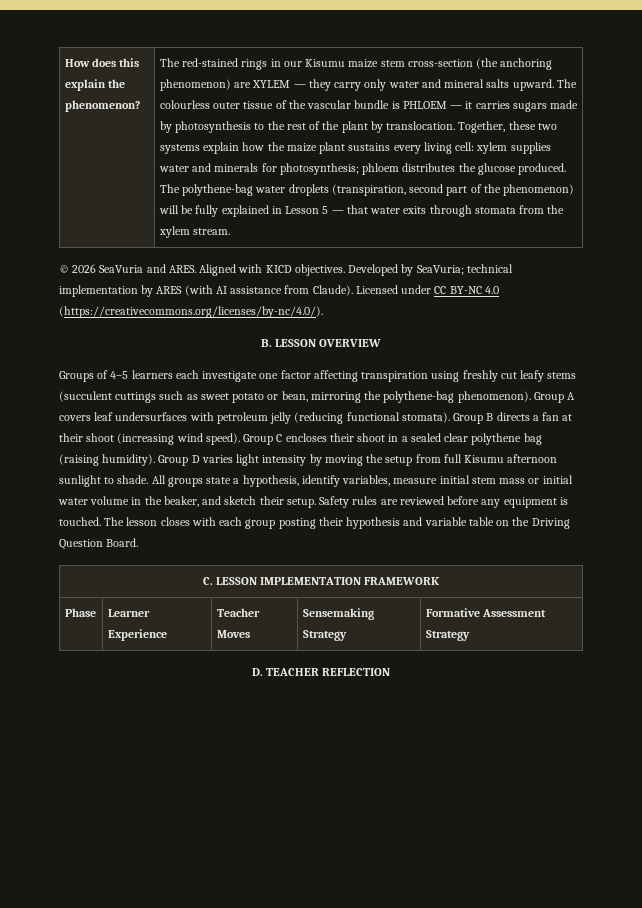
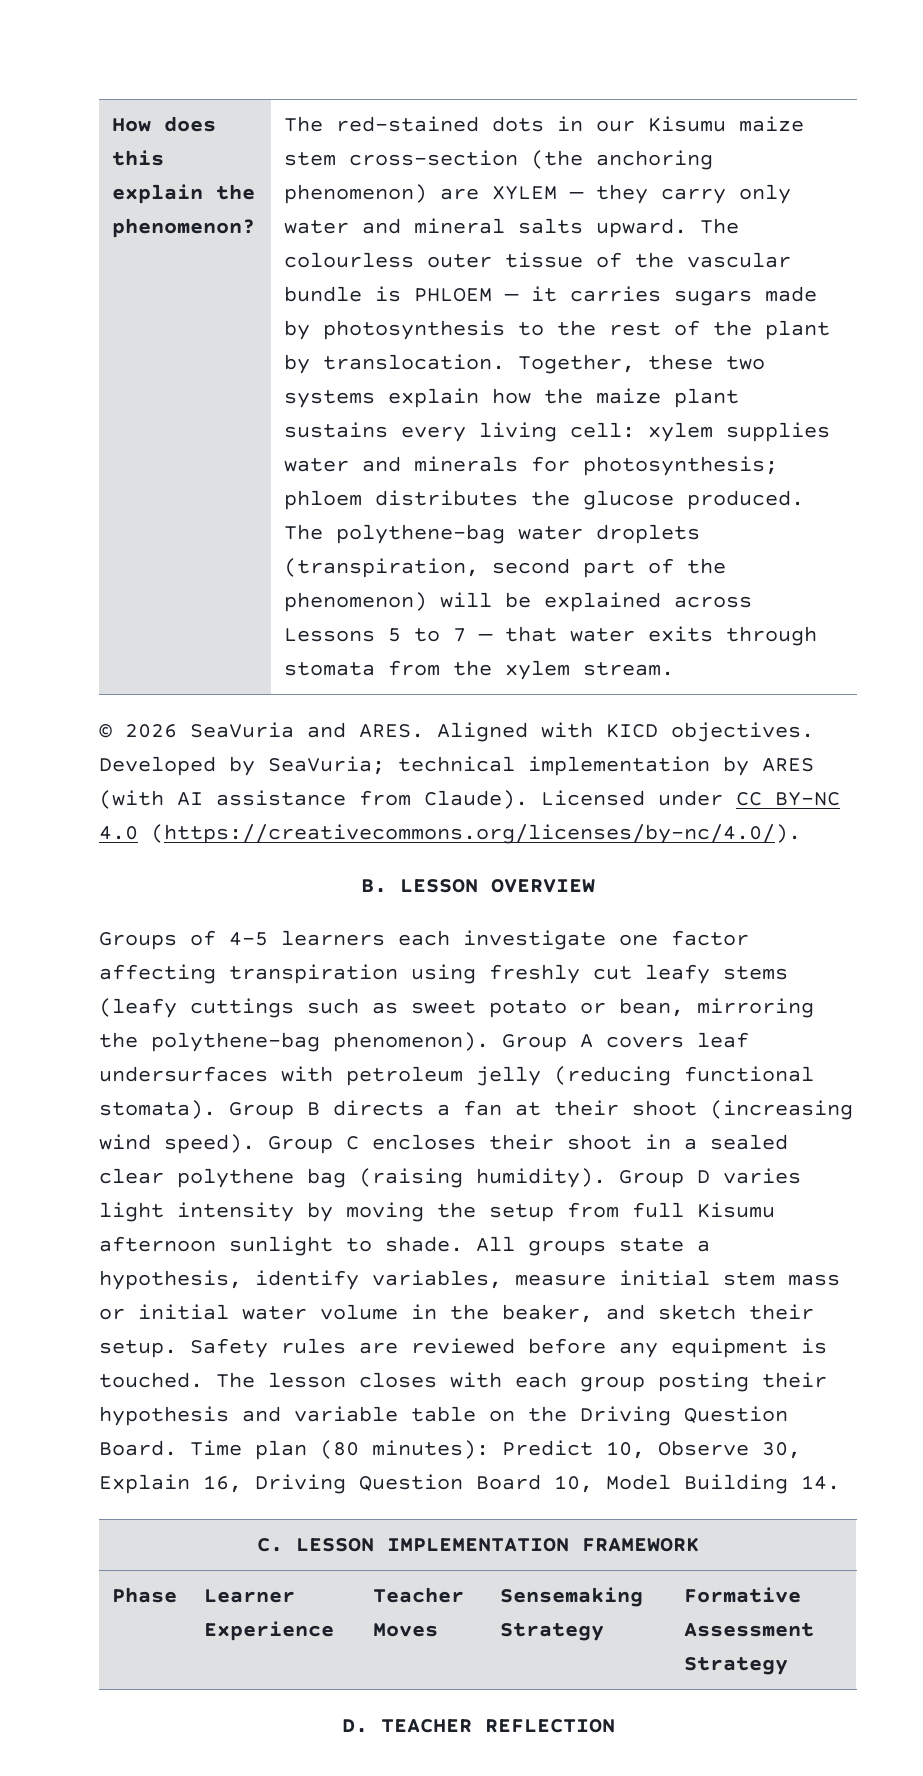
[241,59,268,70] rings -> [492,116,545,132] dots
[195,205,329,217] fully explained in Lesson 5 -> [544,592,753,612] [284,628,467,642] explained across Lessons 5 to 7
[59,391,112,402] (succulent -> [99,998,177,1018] (leafy
(139, 542) none -> [190,1440,801,1460] [99,1474,840,1494] Time plan (80 minutes): Predict 10, Observe 30, Explain 16, Driving Question Board 10, Model Building 14.

